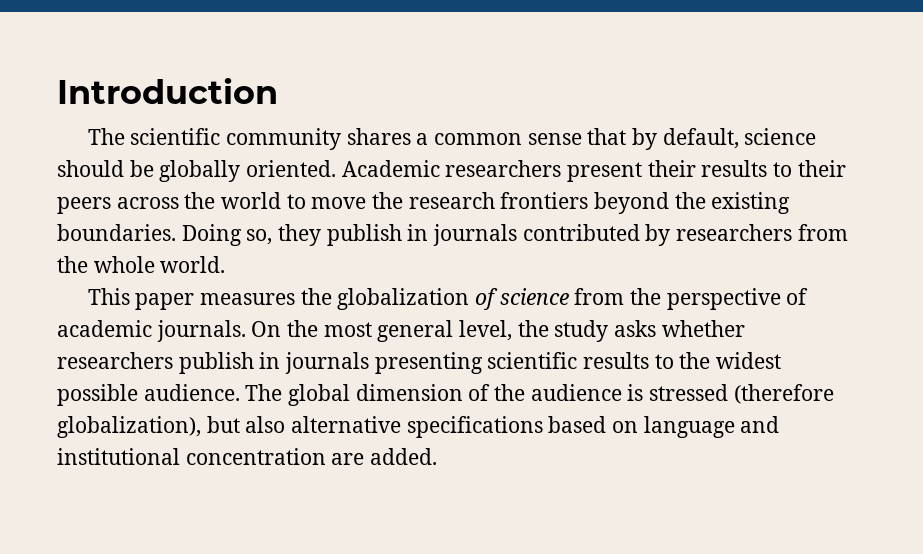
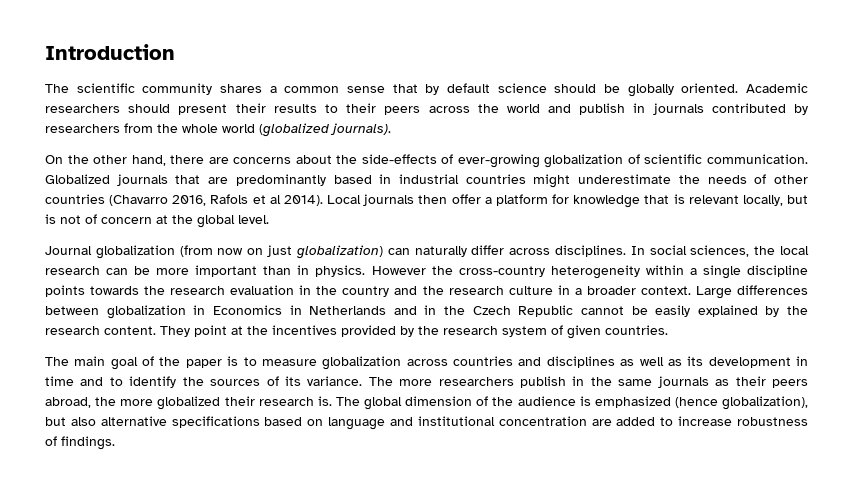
[662,128,739,149] default, -> [447,83,490,93] default
(562, 168) none -> [128,104,171,113] should
[286,192,791,214] [57,224,322,246] to move the research frontiers beyond the existing boundaries. Doing so, they -> [548,104,572,113] and
[160,256,226,273] [87,288,809,310] [57,320,745,342] [57,352,782,374] [57,384,240,406] world. // This paper measures the globalization of science from the perspective of academic journals. On the most general level, the study asks whether researchers publish in journals presenting scientific results to the widest possible audience. -> [222,123,391,137] [45,154,808,168] [45,174,808,188] [45,194,808,208] [45,214,269,228] [45,245,809,259] [45,265,809,279] [45,285,808,299] [45,305,808,319] [45,325,668,339] [45,356,808,370] [45,376,809,388] [45,396,332,410] world (globalized journals). // On the other hand, there are concerns about the side-effects of ever-growing globalization of scientific communication. Globalized journals that are predominantly based in industrial countries might underestimate the needs of other countries (Chavarro 2016, Rafols et al 2014). Local journals then offer a platform for knowledge that is relevant locally, but is not of concern at the global level. // Journal globalization (from now on just globalization) can naturally differ across disciplines. In social sciences, the local research can be more important than in physics. However the cross-country heterogeneity within a single discipline points towards the research evaluation in the country and the research culture in a broader context. Large differences between globalization in Economics in Netherlands and in the Czech Republic cannot be easily explained by the research content. They point at the incentives provided by the research system of given countries. // The main goal of the paper is to measure globalization across countries and disciplines as well as its development in time and to identify the sources of its variance. The more researchers publish in the same journals as their peers abroad, the more globalized their research is.
[649,384,834,404] stressed (therefore -> [594,396,718,408] emphasized (hence
[370,448,438,465] added. -> [616,416,808,426] [45,436,115,450] added to increase robustness of findings.

